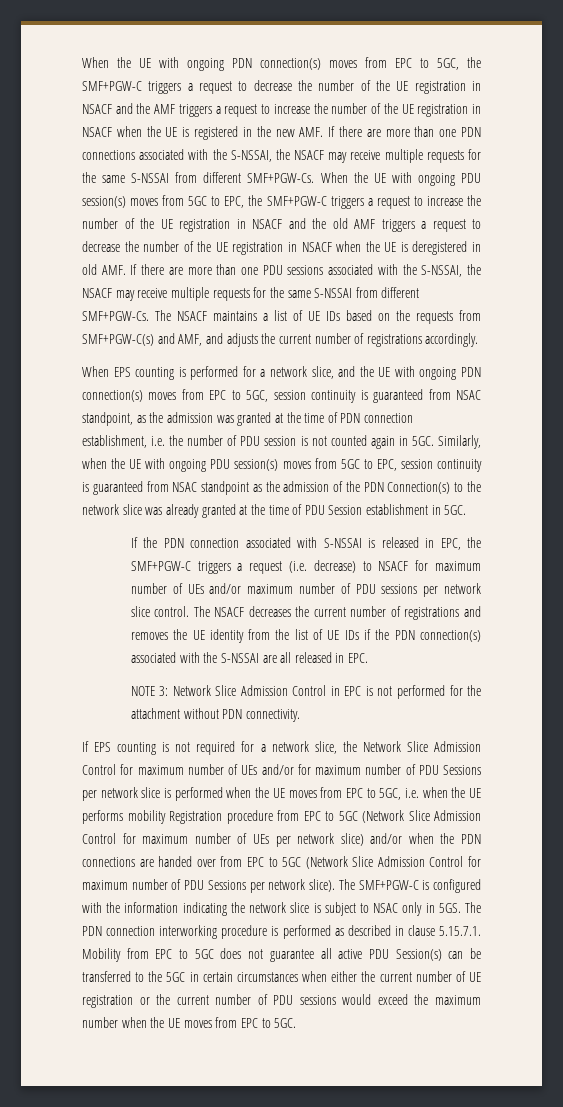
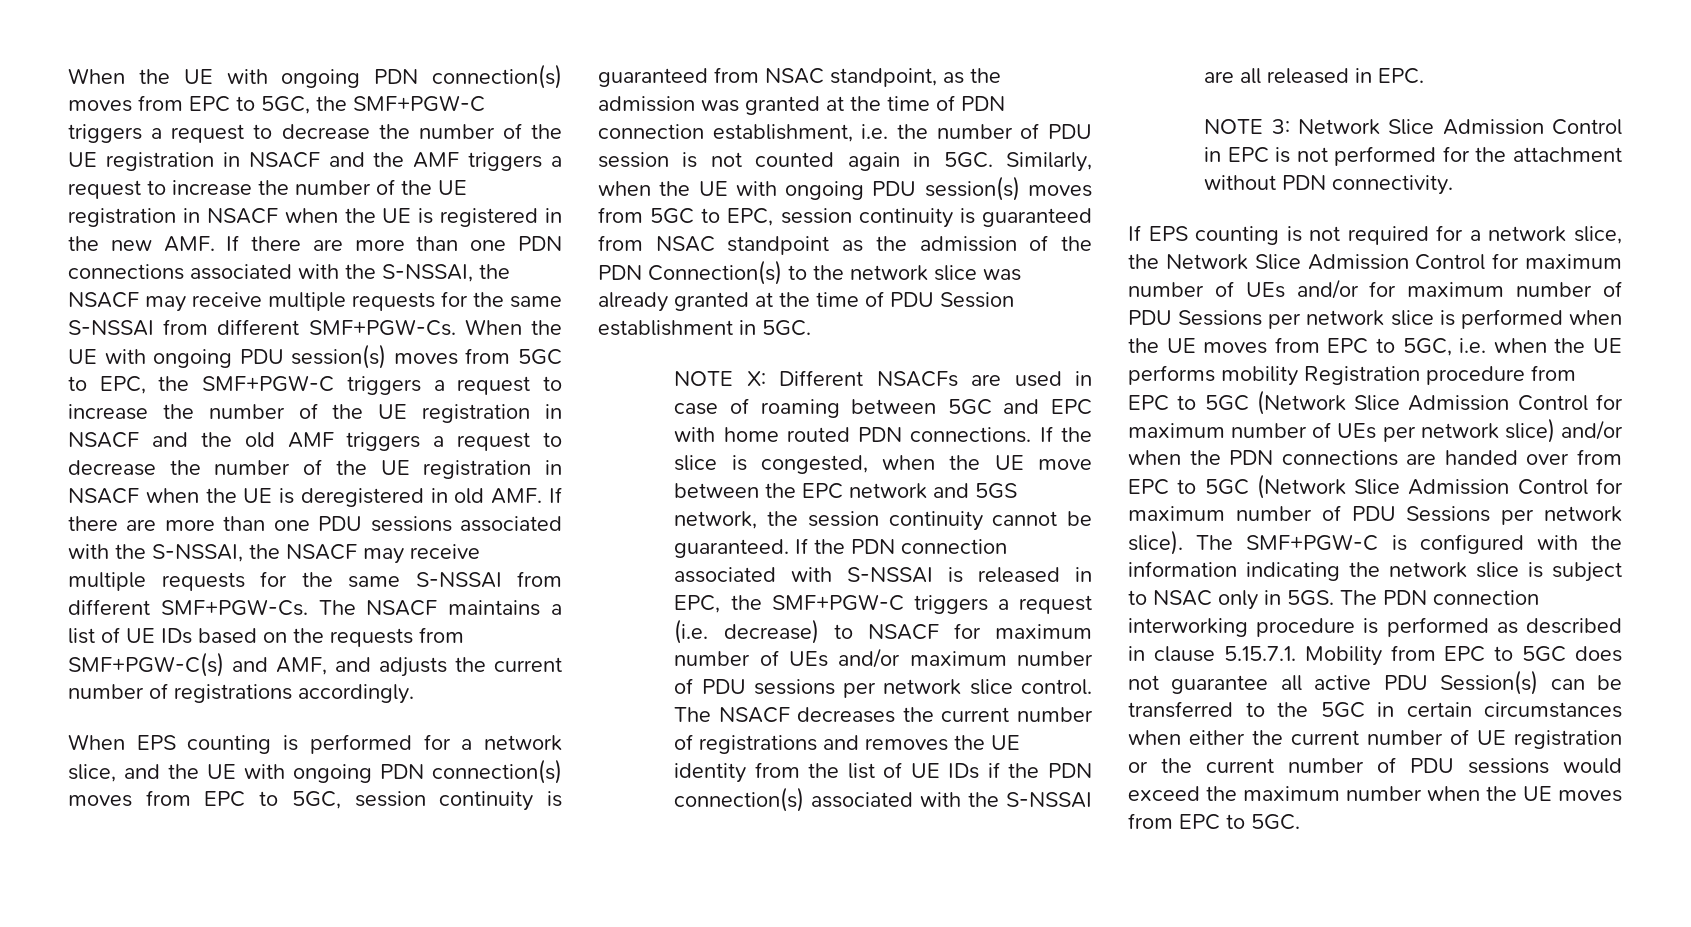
(467, 510) none -> [674,370,1092,387] [674,398,1092,418] [674,426,1092,443] [674,455,1092,474] [674,483,1018,499] [674,511,1092,531] [674,539,790,558] NOTE X: Different NSACFs are used in case of roaming between 5GC and EPC with home routed PDN connections. If the slice is congested, when the UE move between the EPC network and 5GS network, the session continuity cannot be guaranteed.

